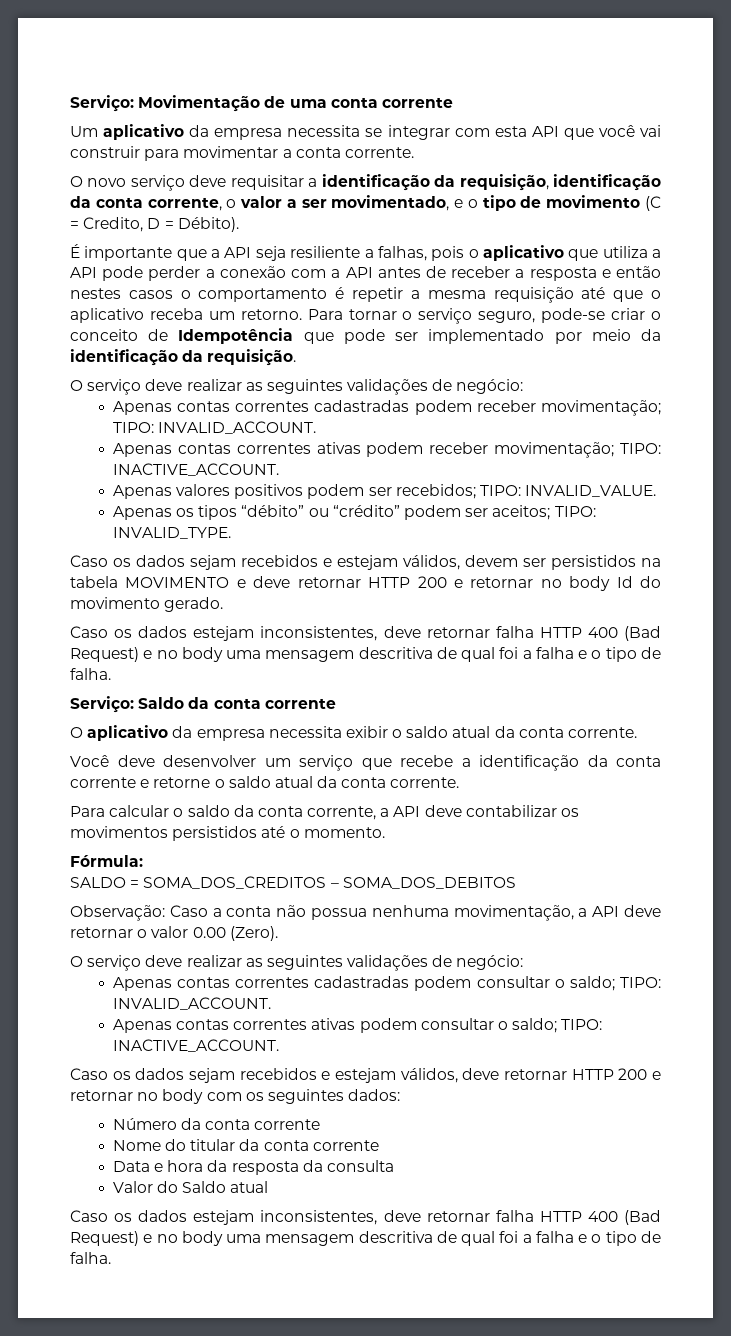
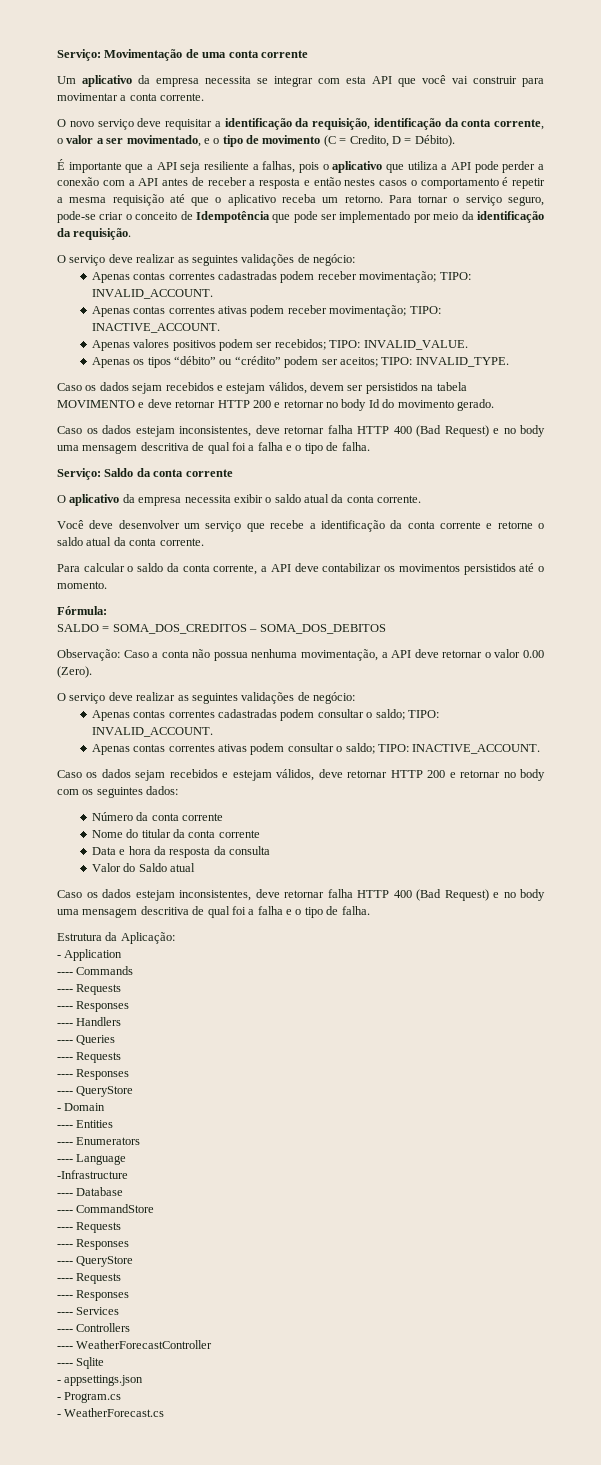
(111, 1258) none -> [57,932,175,944] [57,949,123,961] [57,966,134,975] [57,984,122,995] [57,1001,130,1012] [57,1017,122,1026] [57,1035,116,1045] [57,1052,122,1063] [57,1069,130,1080] [57,1086,134,1097] [57,1103,106,1111] [57,1120,114,1128] [57,1137,141,1145] [57,1154,127,1165] [57,1170,128,1179] [57,1187,124,1196] [57,1204,155,1213] [57,1222,122,1233] [57,1239,130,1250] [57,1256,134,1267] [57,1273,122,1284] [57,1290,130,1301] [57,1307,120,1315] [57,1323,131,1332] [57,1340,213,1349] [57,1357,105,1369] [57,1375,144,1386] [57,1392,122,1403] [57,1408,165,1417] // Estrutura da Aplicação: // - Application // ---- Commands // ---- Requests // ---- Responses // ---- Handlers // ---- Queries // ---- Requests // ---- Responses // ---- QueryStore // - Domain // ---- Entities // ---- Enumerators // ---- Language // -Infrastructure // ---- Database // ---- CommandStore // ---- Requests // ---- Responses // ---- QueryStore // ---- Requests // ---- Responses // ---- Services // ---- Controllers // ---- WeatherForecastController // ---- Sqlite // - appsettings.json // - Program.cs // - WeatherForecast.cs

